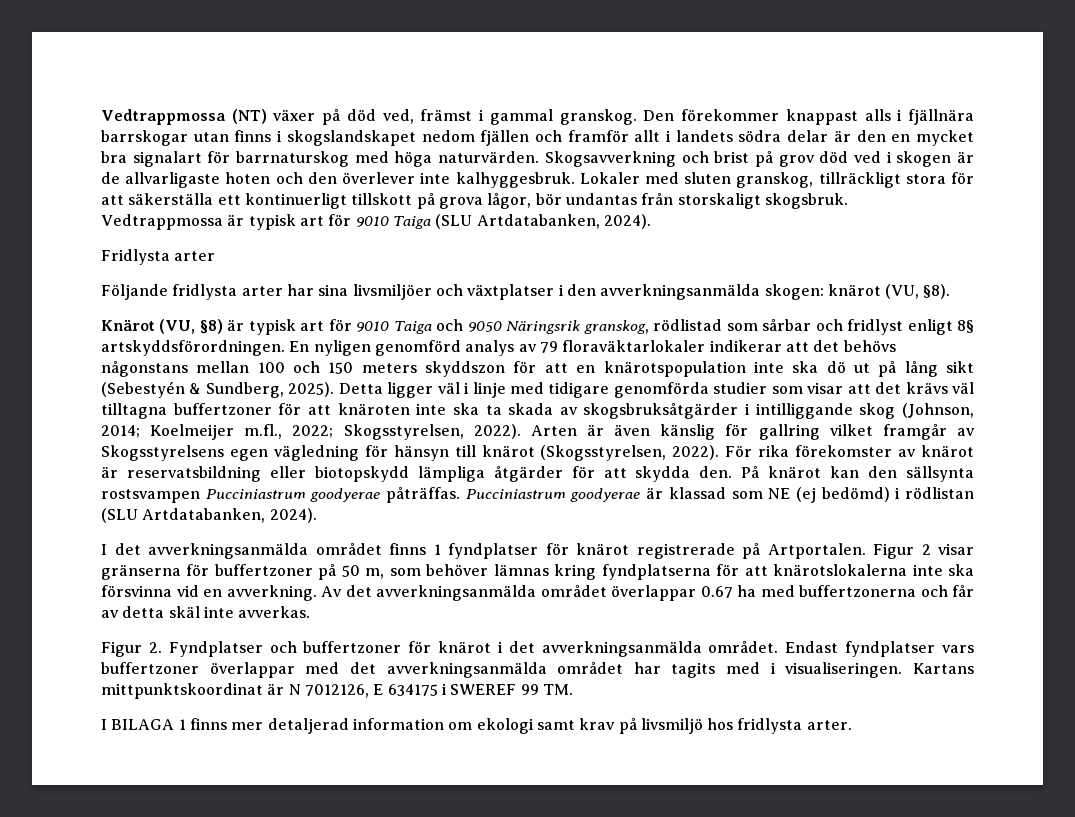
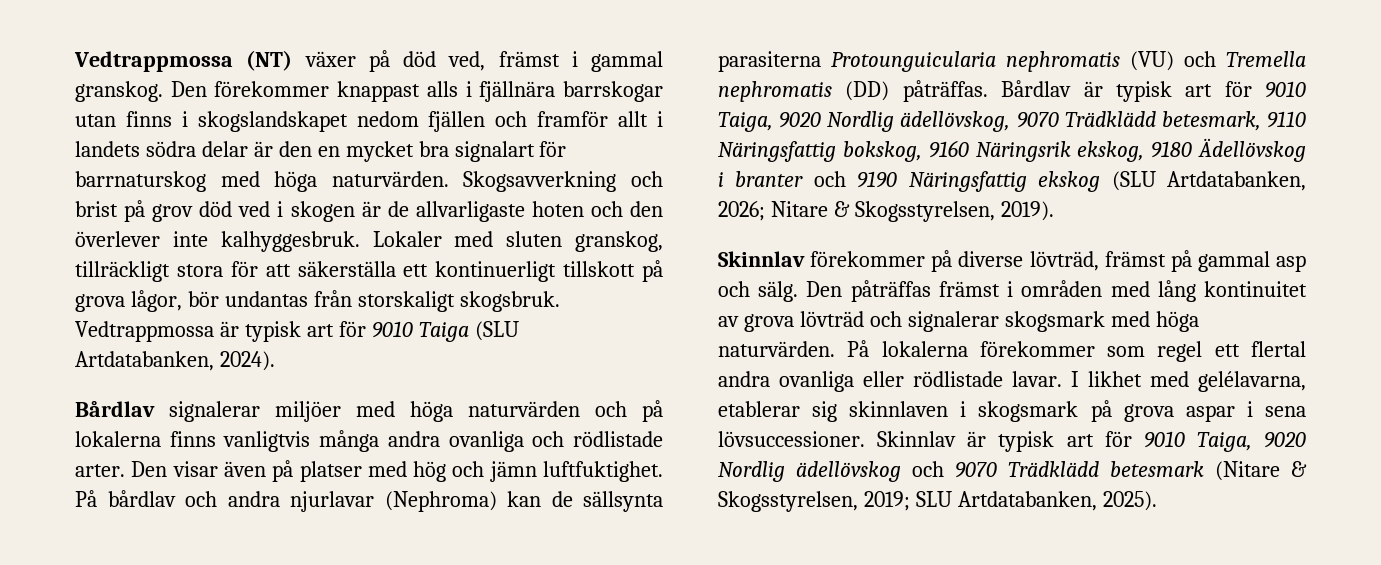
[101,249,216,265] [101,284,951,300] [101,319,975,335] [101,340,896,356] [101,361,975,377] [101,381,975,398] [101,403,974,419] [101,424,975,440] [101,445,974,461] [101,466,975,482] [101,487,975,503] [101,508,317,523] [101,543,974,559] [101,564,975,580] [101,585,974,601] [101,606,311,618] [101,641,974,657] [101,662,974,678] [101,683,573,699] [101,718,852,734] Fridlysta arter // Följande fridlysta arter har sina livsmiljöer och växtplatser i den avverkningsanmälda skogen: knärot (VU, §8). // Knärot (VU, §8) är typisk art för 9010 Taiga och 9050 Näringsrik granskog, rödlistad som sårbar och fridlyst enligt 8§ artskyddsförordningen. En nyligen genomförd analys av 79 floraväktarlokaler indikerar att det behövs någonstans mellan 100 och 150 meters skyddszon för att en knärotspopulation inte ska dö ut på lång sikt (Sebestyén & Sundberg, 2025). Detta ligger väl i linje med tidigare genomförda studier som visar att det krävs väl tilltagna buffertzoner för att knäroten inte ska ta skada av skogsbruksåtgärder i intilliggande skog (Johnson, 2014; Koelmeijer m.fl., 2022; Skogsstyrelsen, 2022). Arten är även känslig för gallring vilket framgår av Skogsstyrelsens egen vägledning för hänsyn till knärot (Skogsstyrelsen, 2022). För rika förekomster av knärot är reservatsbildning eller biotopskydd lämpliga åtgärder för att skydda den. På knärot kan den sällsynta rostsvampen Pucciniastrum goodyerae påträffas. Pucciniastrum goodyerae är klassad som NE (ej bedömd) i rödlistan (SLU Artdatabanken, 2024). // I det avverkningsanmälda området finns 1 fyndplatser för knärot registrerade på Artportalen. Figur 2 visar gränserna för buffertzoner på 50 m, som behöver lämnas kring fyndplatserna för att knärotslokalerna inte ska försvinna vid en avverkning. Av det avverkningsanmälda området överlappar 0.67 ha med buffertzonerna och får av detta skäl inte avverkas. // Figur 2. Fyndplatser och buffertzoner för knärot i det avverkningsanmälda området. Endast fyndplatser vars buffertzoner överlappar med det avverkningsanmälda området har tagits med i visualiseringen. Kartans mittpunktskoordinat är N 7012126, E 634175 i SWEREF 99 TM. // I BILAGA 1 finns mer detaljerad information om ekologi samt krav på livsmiljö hos fridlysta arter. -> [75,400,663,422] [75,430,663,452] [75,460,664,482] [75,490,663,512] [718,51,1306,72] [718,80,1306,102] [718,111,1306,132] [718,138,1306,162] [718,171,1306,192] [718,201,1054,222] [718,250,1306,272] [718,280,1307,302] [718,311,1199,332] [718,340,1306,362] [718,371,1306,392] [718,400,1306,422] [718,431,1306,452] [718,461,1307,482] [718,491,1157,512] Bårdlav signalerar miljöer med höga naturvärden och på lokalerna finns vanligtvis många andra ovanliga och rödlistade arter. Den visar även på platser med hög och jämn luftfuktighet. På bårdlav och andra njurlavar (Nephroma) kan de sällsynta parasiterna Protounguicularia nephromatis (VU) och Tremella nephromatis (DD) påträffas. Bårdlav är typisk art för 9010 Taiga, 9020 Nordlig ädellövskog, 9070 Trädklädd betesmark, 9110 Näringsfattig bokskog, 9160 Näringsrik ekskog, 9180 Ädellövskog i branter och 9190 Näringsfattig ekskog (SLU Artdatabanken, 2026; Nitare & Skogsstyrelsen, 2019). // Skinnlav förekommer på diverse lövträd, främst på gammal asp och sälg. Den påträffas främst i områden med lång kontinuitet av grova lövträd och signalerar skogsmark med höga naturvärden. På lokalerna förekommer som regel ett flertal andra ovanliga eller rödlistade lavar. I likhet med gelélavarna, etablerar sig skinnlaven i skogsmark på grova aspar i sena lövsuccessioner. Skinnlav är typisk art för 9010 Taiga, 9020 Nordlig ädellövskog och 9070 Trädklädd betesmark (Nitare & Skogsstyrelsen, 2019; SLU Artdatabanken, 2025).

